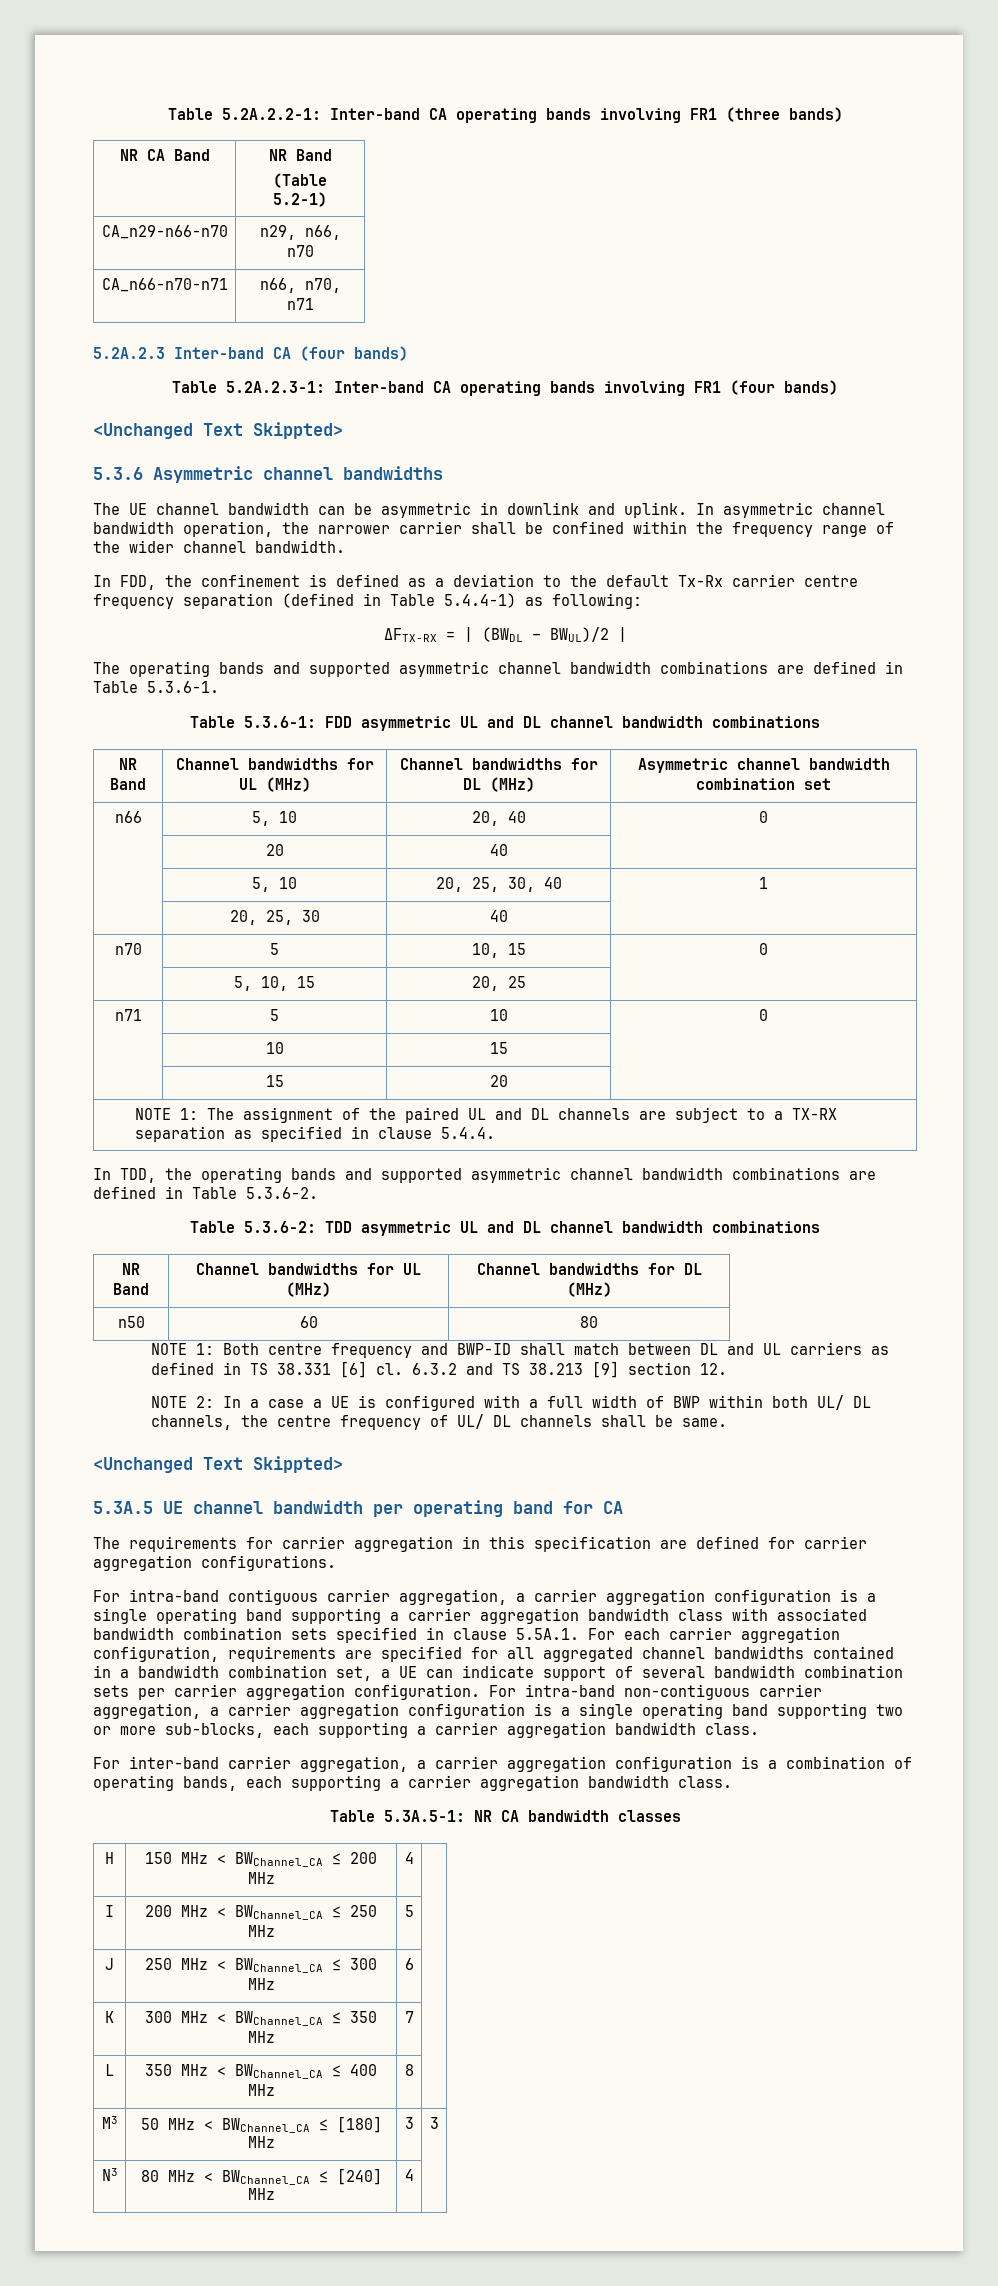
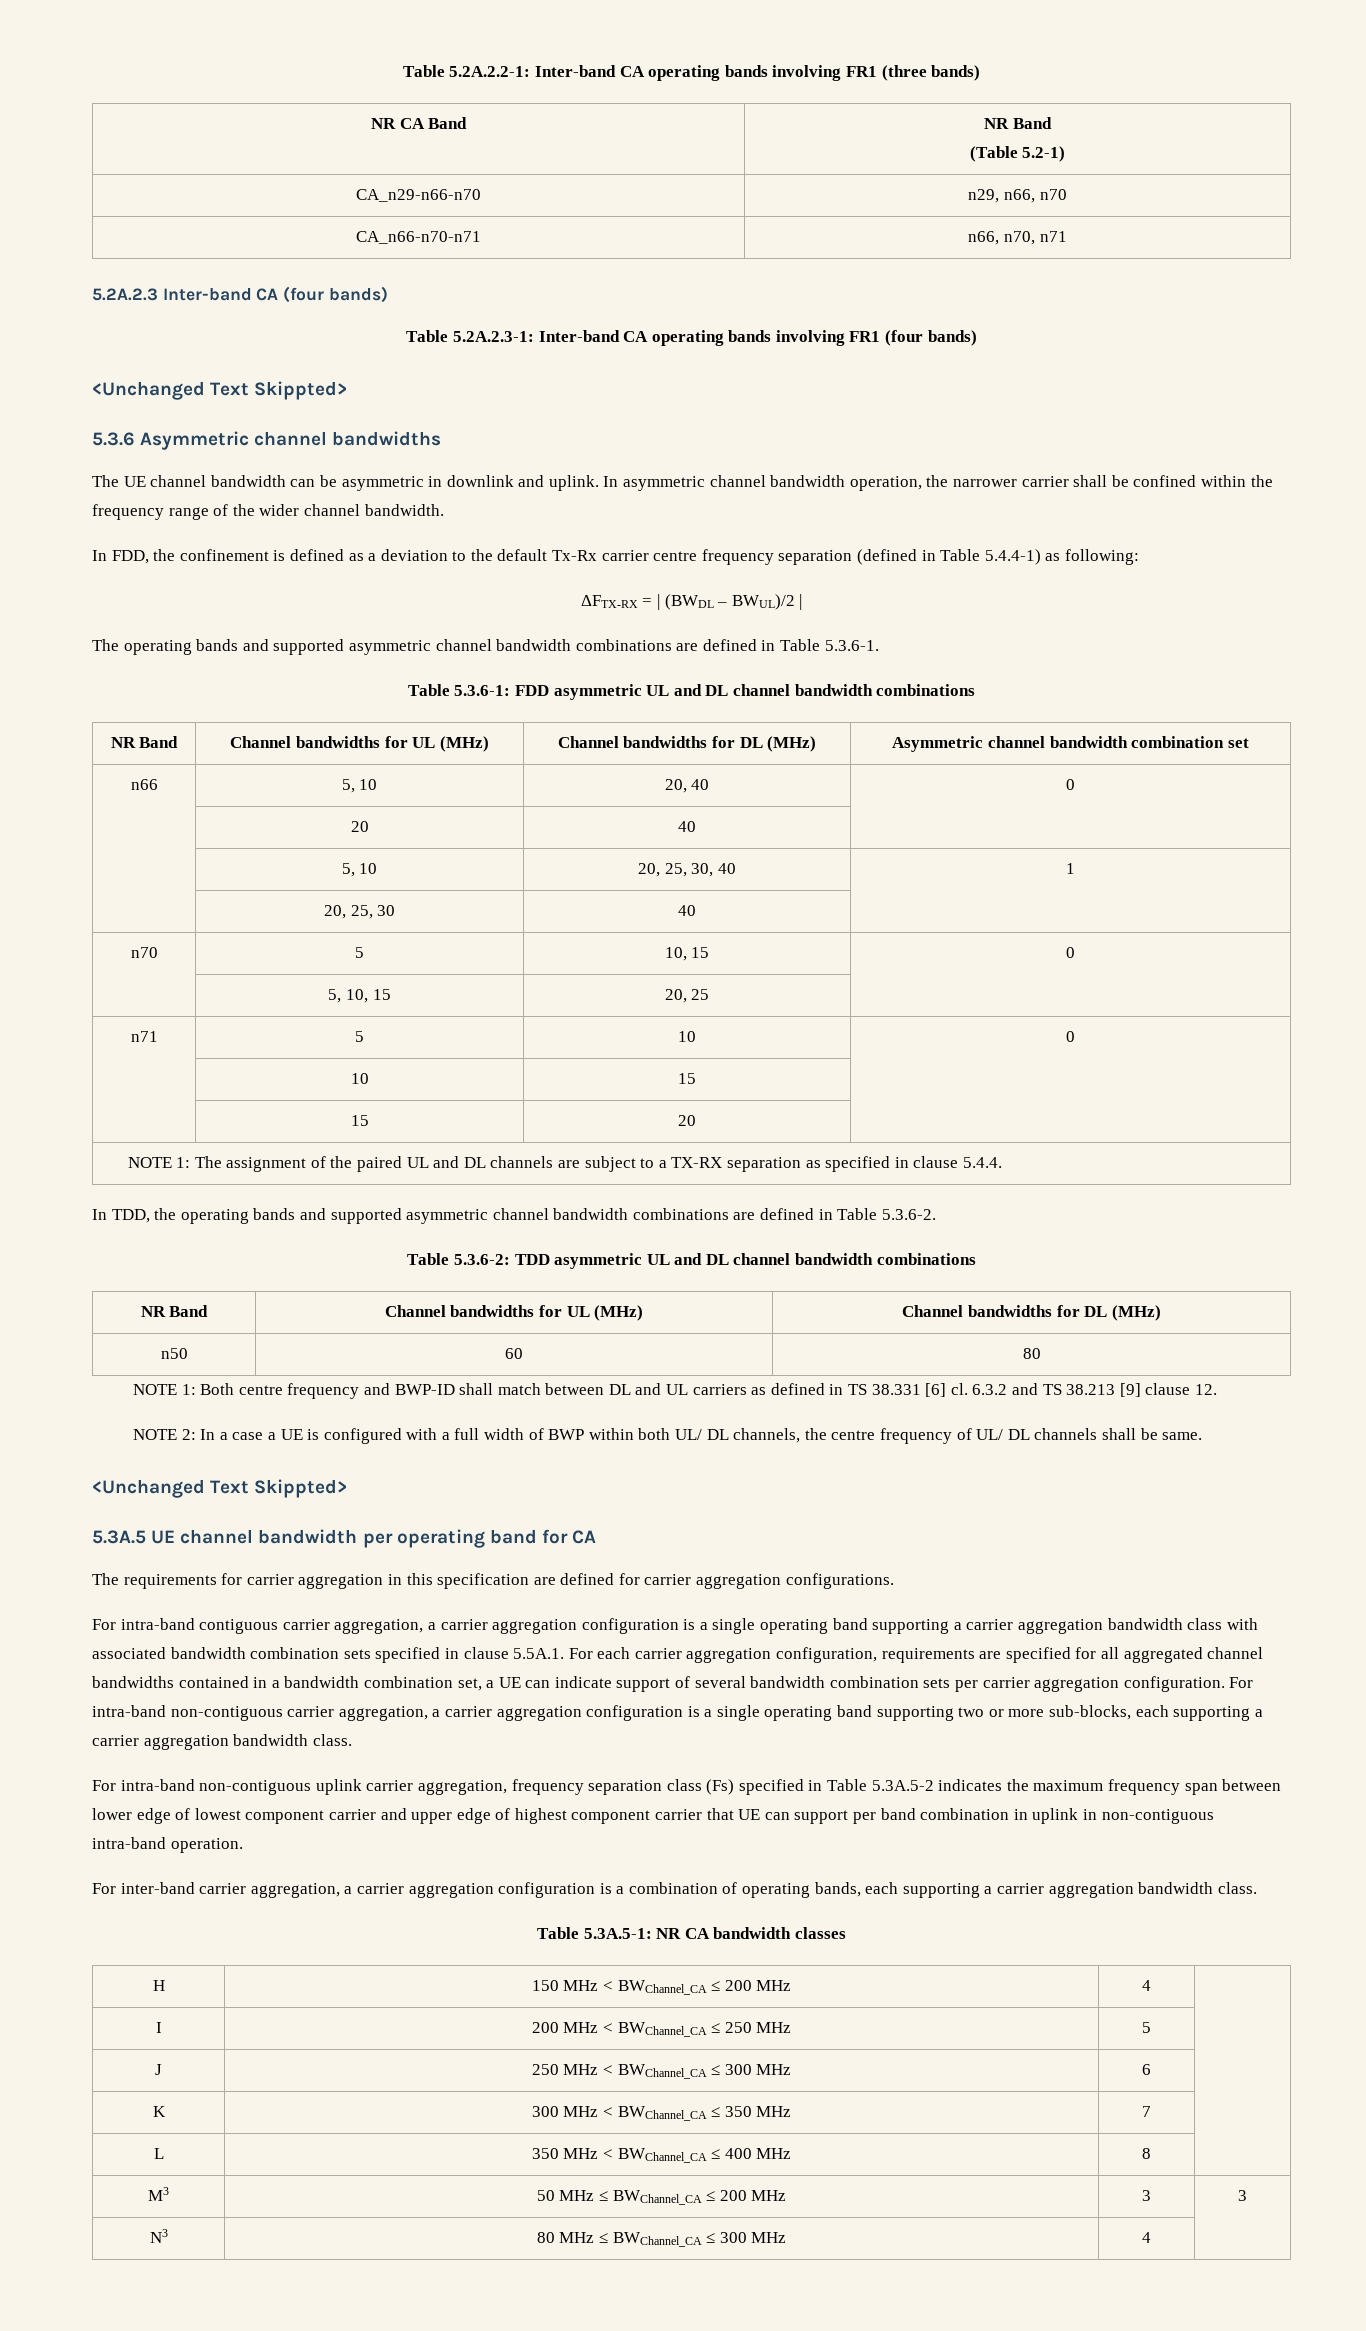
[628,1362,692,1375] section -> [1145,1383,1191,1395] clause
(759, 1729) none -> [92,1779,1282,1795] [92,1808,1214,1824] [92,1837,243,1853] // For intra-band non-contiguous uplink carrier aggregation, frequency separation class (Fs) specified in Table 5.3A.5-2 indicates the maximum frequency span between lower edge of lowest component carrier and upper edge of highest component carrier that UE can support per band combination in uplink in non-contiguous intra-band operation.
[203,2116,382,2133] < BWChannel_CA ≤ [180] -> [598,2190,747,2205] ≤ BWChannel_CA ≤ 200
[203,2168,382,2185] < BWChannel_CA ≤ [240] -> [598,2232,747,2247] ≤ BWChannel_CA ≤ 300

